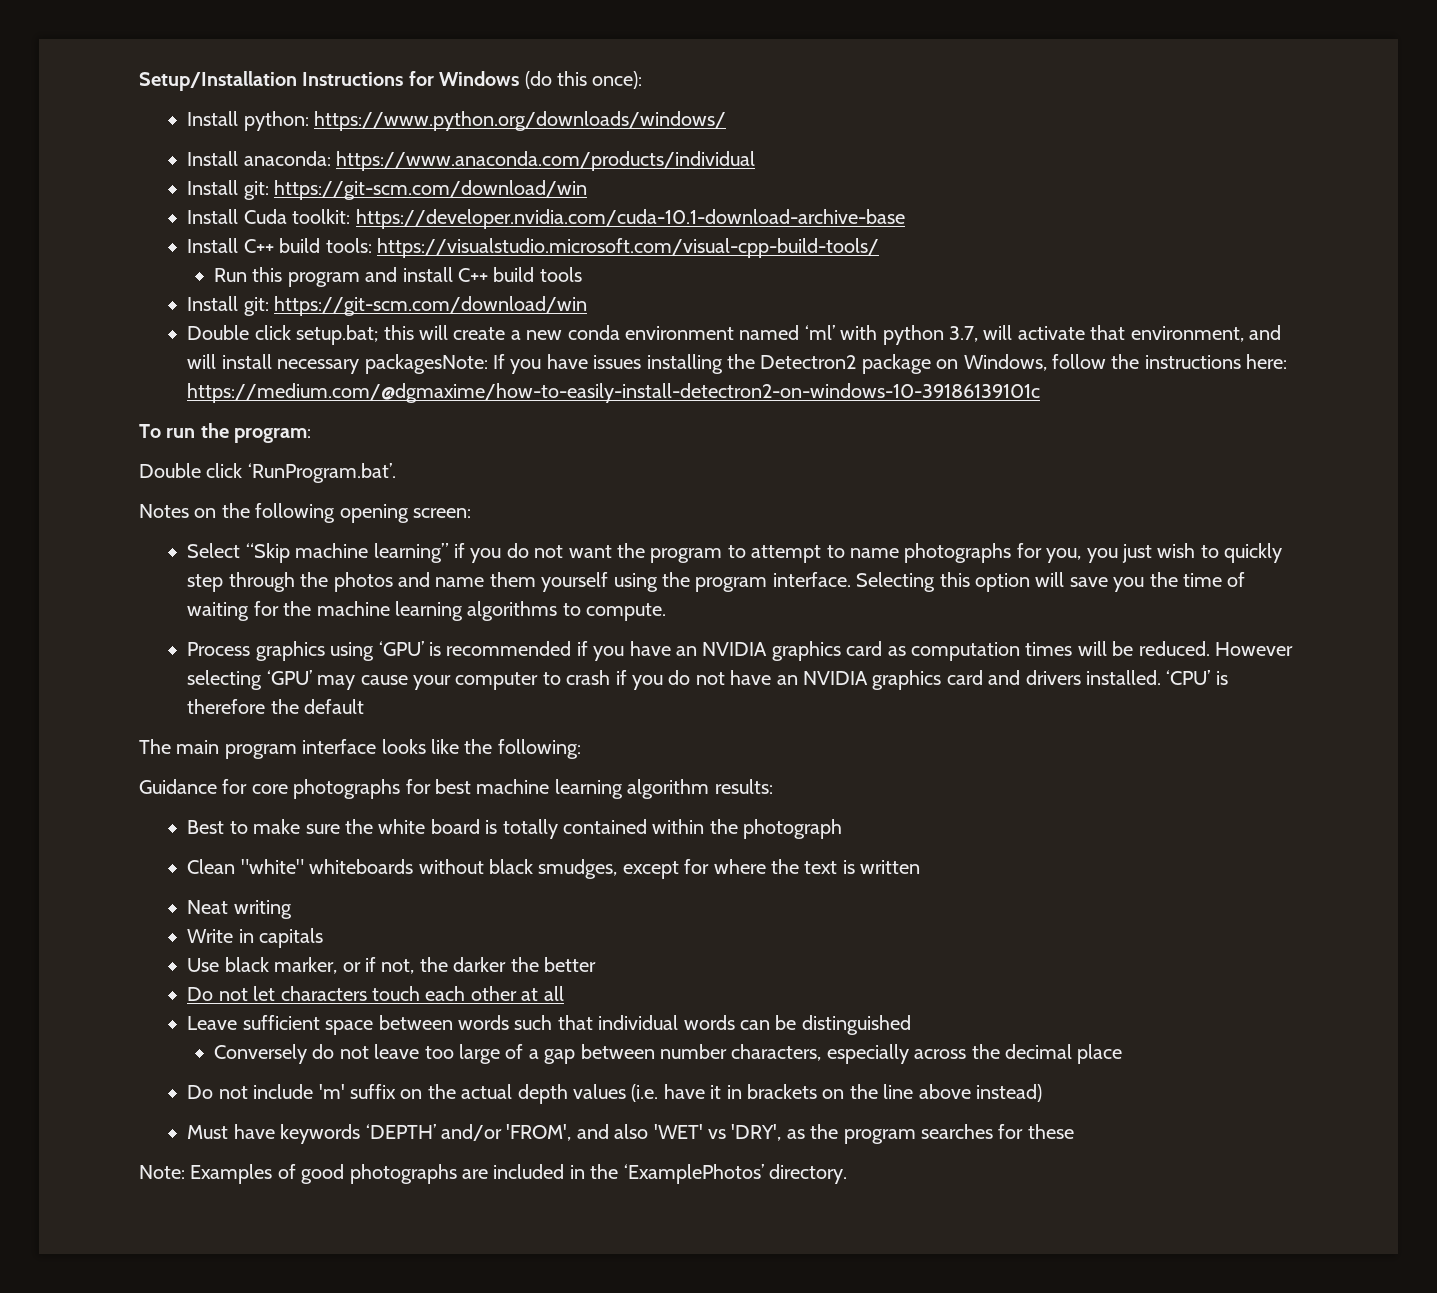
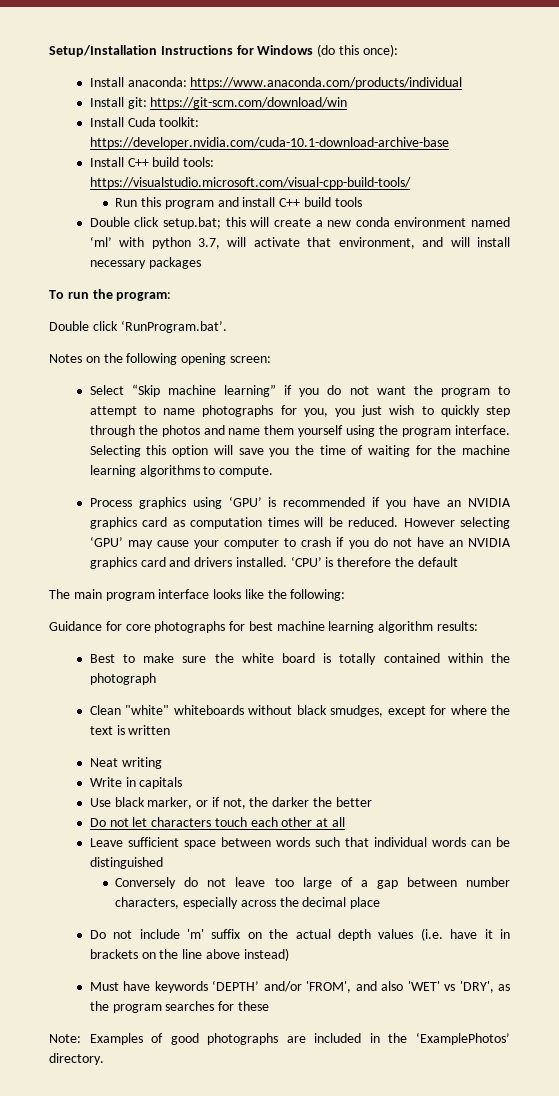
[187,111,727,131] // Install python: https://www.python.org/downloads/windows/ -> (398, 50) none
[187,296,588,316] // Install git: https://git-scm.com/download/win -> (362, 202) none
[364,354,1288,374] [187,383,1041,403] packagesNote: If you have issues installing the Detectron2 package on Windows, follow the instructions here: https://medium.com/@dgmaxime/how-to-easily-install-detectron2-on-windows-10-39186139101c -> [148,257,201,269] packages

